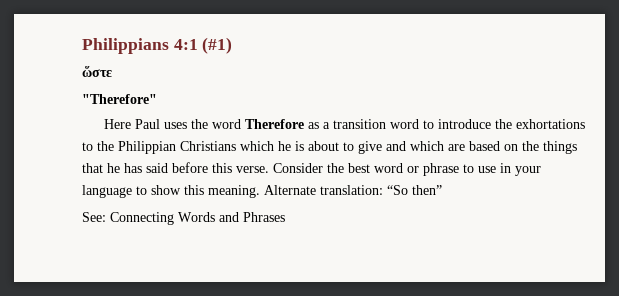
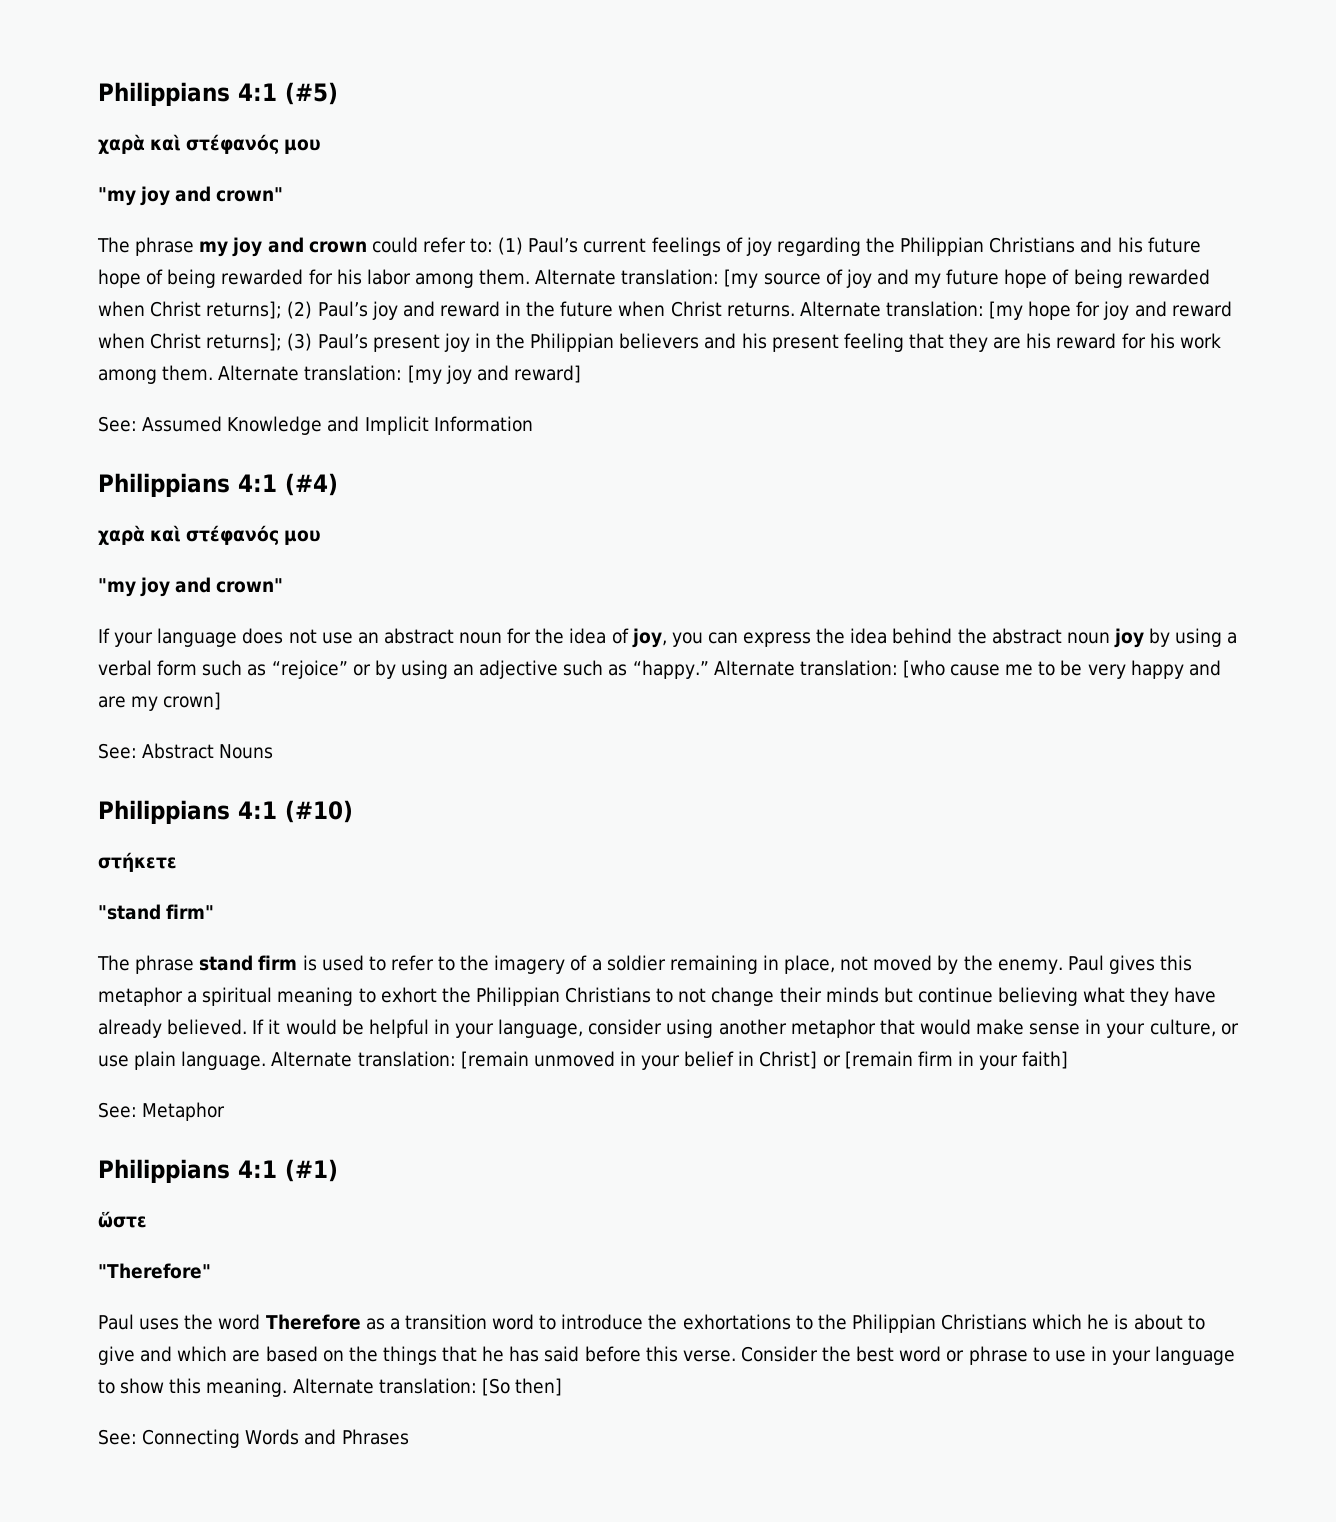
[82,38,198,54] Philippians 4:1 -> [98,82,338,106] [98,134,322,154] [98,186,284,206] [97,237,1201,257] [98,269,1210,288] [98,301,1232,320] [98,333,1221,352] [98,365,581,384] [98,416,533,435] [98,473,338,497] [98,525,322,545] [98,577,284,597] [98,628,1238,648] [98,660,1221,679] [98,692,222,711] [98,743,274,759] [98,800,353,824] [98,852,177,872] [98,904,215,920] [97,955,1193,974] [98,987,1217,1006] [98,1019,1239,1038] [98,1051,1069,1070] [98,1102,226,1121] [98,1159,277,1183] Philippians 4:1 (#5) // χαρὰ καὶ στέφανός μου // "my joy and crown" // The phrase my joy and crown could refer to: (1) Paul’s current feelings of joy regarding the Philippian Christians and his future hope of being rewarded for his labor among them. Alternate translation: [my source of joy and my future hope of being rewarded when Christ returns]; (2) Paul’s joy and reward in the future when Christ returns. Alternate translation: [my hope for joy and reward when Christ returns]; (3) Paul’s present joy in the Philippian believers and his present feeling that they are his reward for his work among them. Alternate translation: [my joy and reward] // See: Assumed Knowledge and Implicit Information // Philippians 4:1 (#4) // χαρὰ καὶ στέφανός μου // "my joy and crown" // If your language does not use an abstract noun for the idea of joy, you can express the idea behind the abstract noun joy by using a verbal form such as “rejoice” or by using an adjective such as “happy.” Alternate translation: [who cause me to be very happy and are my crown] // See: Abstract Nouns // Philippians 4:1 (#10) // στήκετε // "stand firm" // The phrase stand firm is used to refer to the imagery of a soldier remaining in place, not moved by the enemy. Paul gives this metaphor a spiritual meaning to exhort the Philippian Christians to not change their minds but continue believing what they have already believed. If it would be helpful in your language, consider using another metaphor that would make sense in your culture, or use plain language. Alternate translation: [remain unmoved in your belief in Christ] or [remain firm in your faith] // See: Metaphor // Philippians 4:1
[103,119,131,129] Here -> (211, 1271) none
[387,185,442,195] “So then” -> [481,1378,562,1396] [So then]

